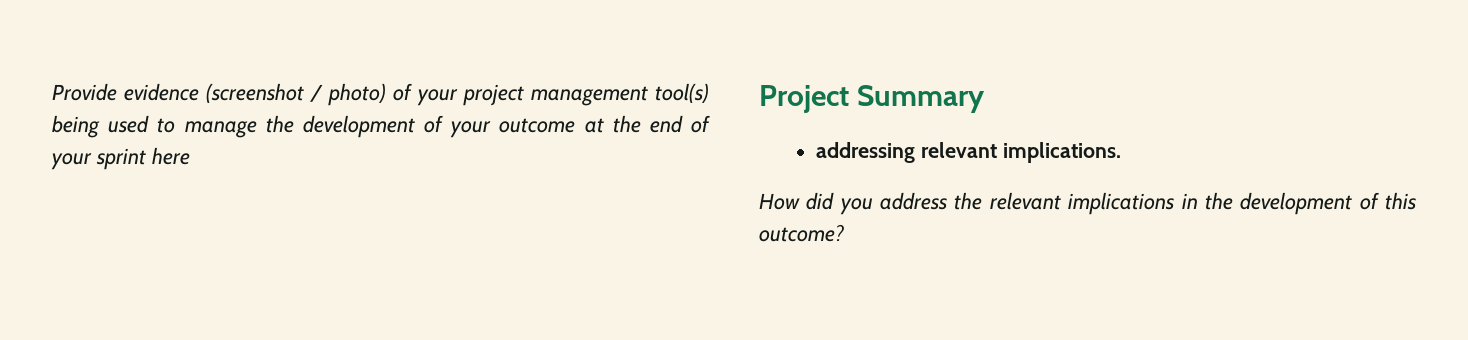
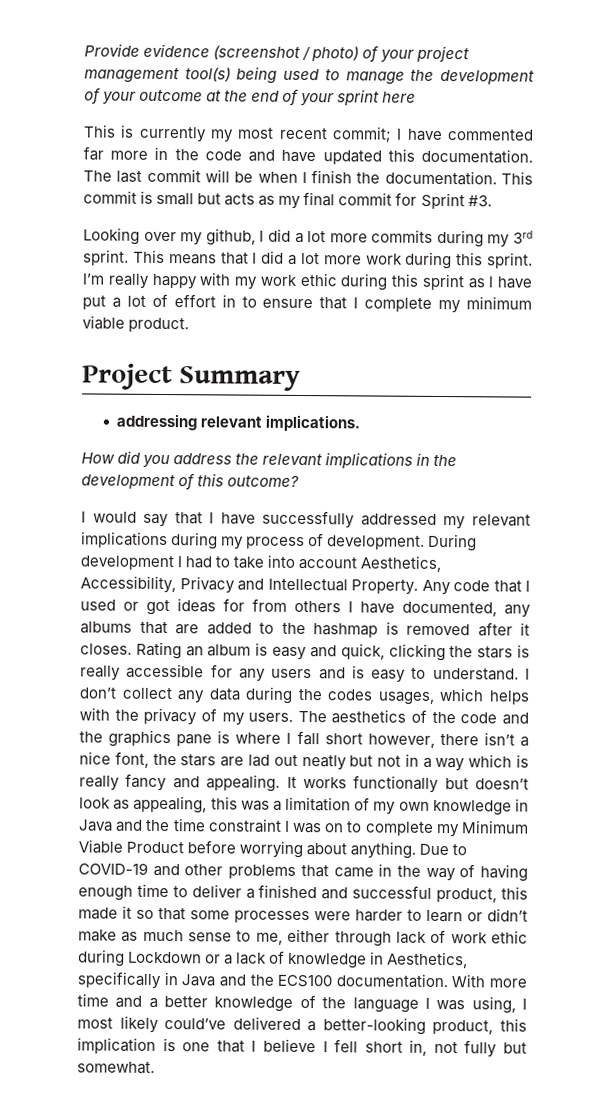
(190, 156) none -> [83,124,534,143] [83,146,533,165] [83,168,533,186] [83,190,492,210] [83,227,533,248] [83,249,533,270] [82,272,532,291] [82,293,532,314] [82,315,190,333] // This is currently my most recent commit; I have commented far more in the code and have updated this documentation. The last commit will be when I finish the documentation. This commit is small but acts as my final commit for Sprint #3. // Looking over my github, I did a lot more commits during my 3rd sprint. This means that I did a lot more work during this sprint. I’m really happy with my work ethic during this sprint as I have put a lot of effort in to ensure that I complete my minimum viable product.
(844, 233) none -> [81,510,531,530] [81,531,478,552] [80,554,442,573] [80,575,530,596] [80,598,531,618] [80,621,530,638] [80,641,530,662] [80,663,530,683] [79,686,530,705] [79,707,529,726] [79,729,530,748] [79,751,529,772] [79,773,529,793] [79,795,529,816] [78,818,529,838] [78,839,468,859] [78,862,528,882] [78,883,528,903] [78,905,528,924] [78,928,529,947] [78,949,469,969] [77,971,527,990] [77,993,527,1014] [77,1015,527,1035] [77,1037,527,1058] [77,1061,155,1074] // I would say that I have successfully addressed my relevant implications during my process of development. During development I had to take into account Aesthetics, Accessibility, Privacy and Intellectual Property. Any code that I used or got ideas for from others I have documented, any albums that are added to the hashmap is removed after it closes. Rating an album is easy and quick, clicking the stars is really accessible for any users and is easy to understand. I don’t collect any data during the codes usages, which helps with the privacy of my users. The aesthetics of the code and the graphics pane is where I fall short however, there isn’t a nice font, the stars are lad out neatly but not in a way which is really fancy and appealing. It works functionally but doesn’t look as appealing, this was a limitation of my own knowledge in Java and the time constraint I was on to complete my Minimum Viable Product before worrying about anything. Due to COVID-19 and other problems that came in the way of having enough time to deliver a finished and successful product, this made it so that some processes were harder to learn or didn’t make as much sense to me, either through lack of work ethic during Lockdown or a lack of knowledge in Aesthetics, specifically in Java and the ECS100 documentation. With more time and a better knowledge of the language I was using, I most likely could’ve delivered a better-looking product, this implication is one that I believe I fell short in, not fully but somewhat.

